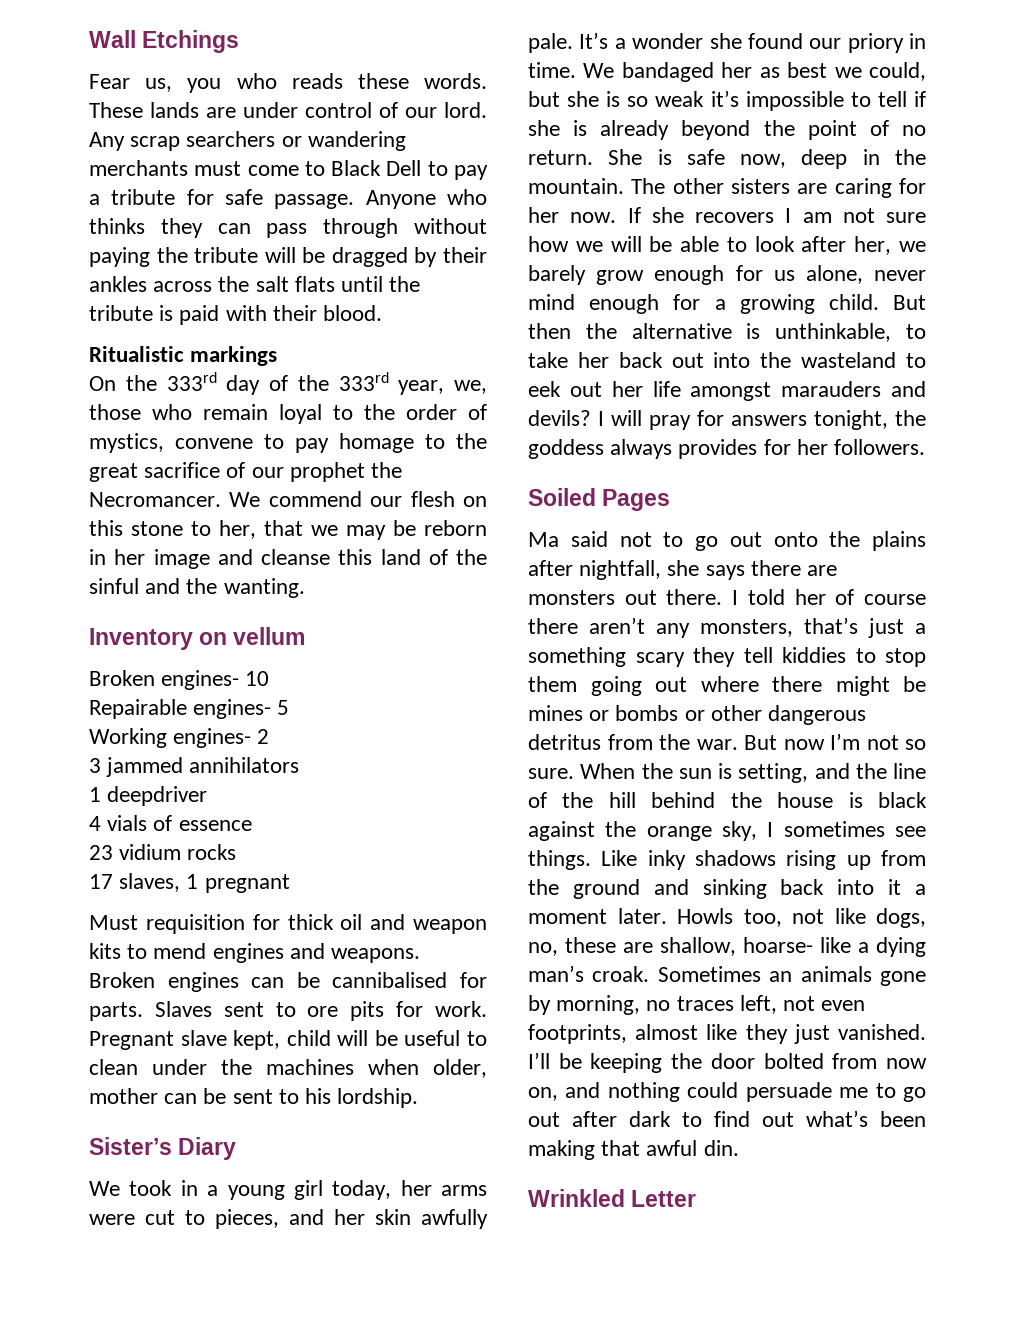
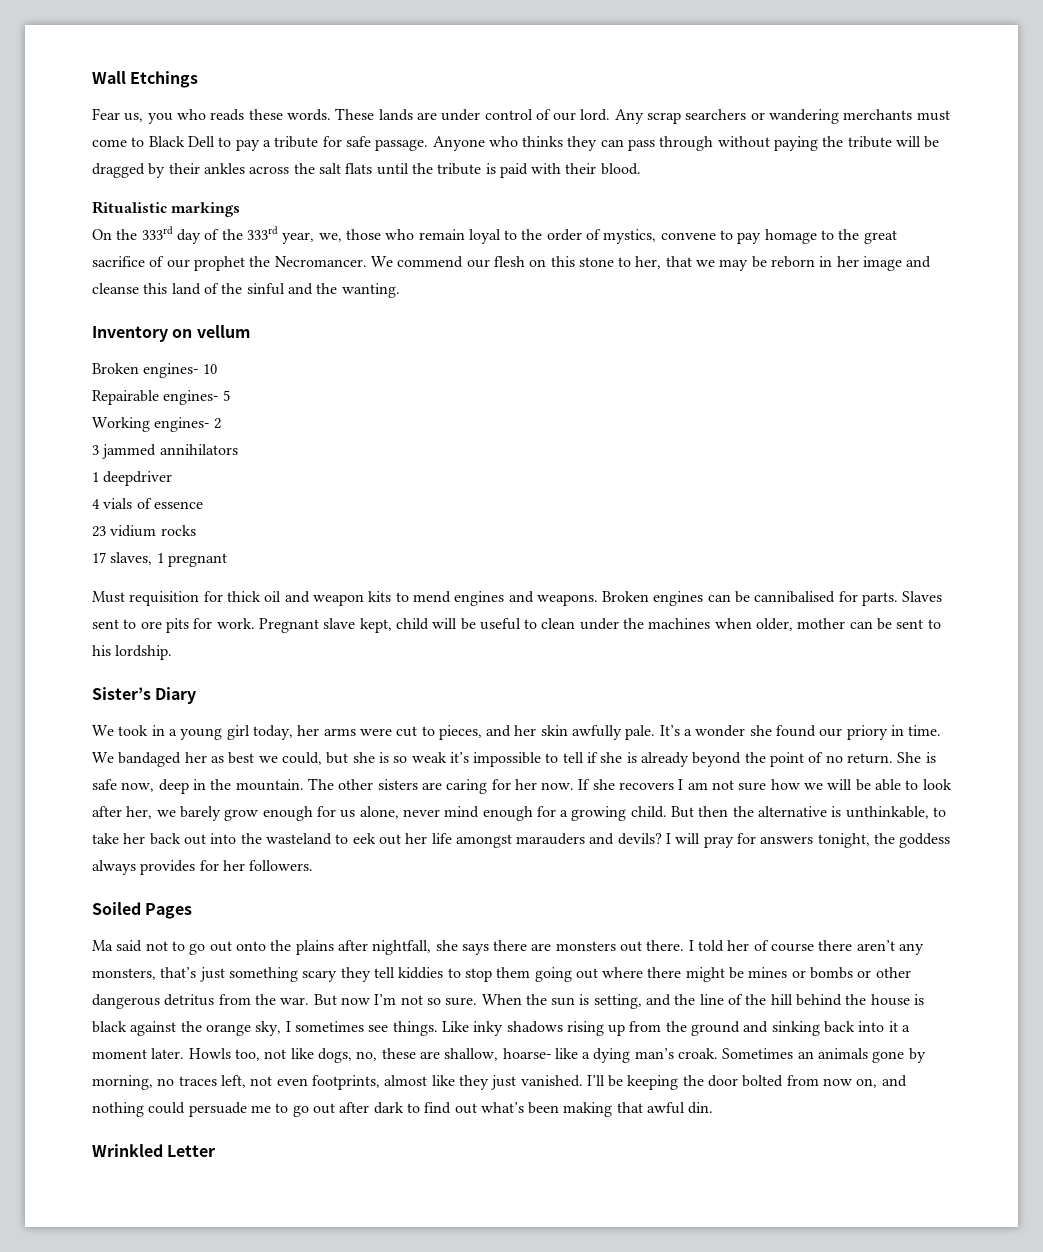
[915,623,926,634] a -> (225, 974) none

